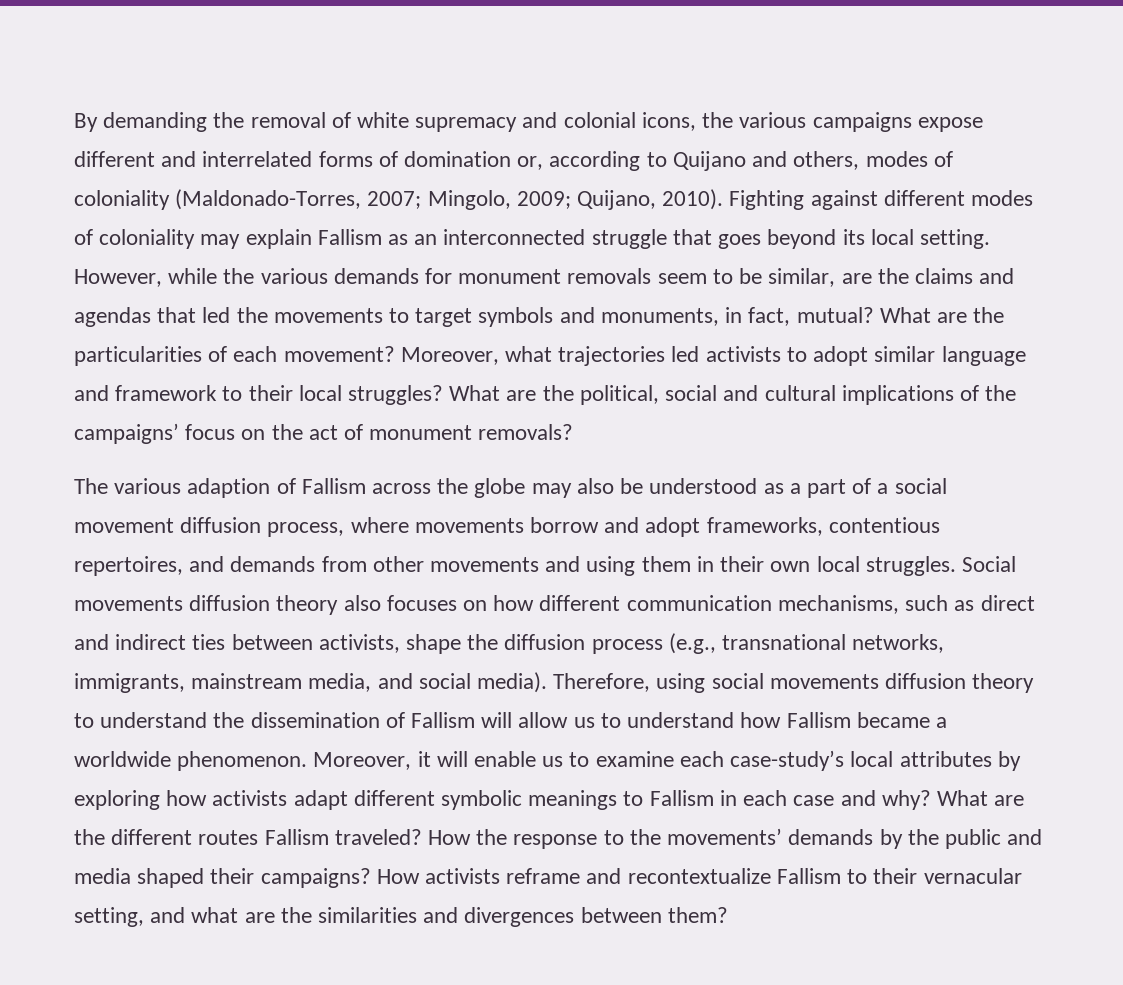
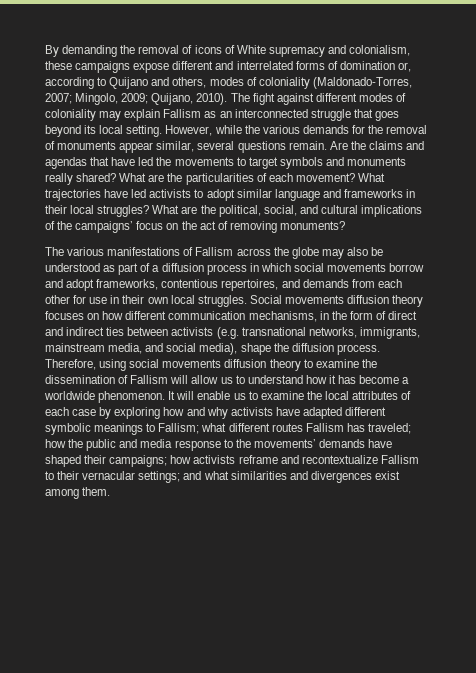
[357,112,807,132] white supremacy and colonial icons, the various -> [194,45,411,57] [45,61,72,70] icons of White supremacy and colonialism, these
[729,190,805,210] Fighting -> [230,93,275,105] The fight
[458,268,872,287] monument removals seem to be similar, are -> [368,125,428,134] [45,141,348,153] the removal of monuments appear similar, several questions remain. Are
(197, 315) none -> [111,157,136,166] have
[600,307,874,326] monuments, in fact, mutual? -> [347,157,407,166] [45,173,117,185] monuments really shared?
[400,346,666,366] Moreover, what trajectories -> [357,173,385,182] [45,189,129,201] What trajectories have
[115,385,243,401] framework to -> [343,189,416,198] frameworks in
[665,385,718,401] social -> [263,205,297,216] social,
[369,424,574,440] monument removals? -> [229,221,345,233] removing monuments?
[187,478,271,498] adaption -> [107,247,181,256] manifestations
[789,483,801,494] a -> (116, 268) none
[894,478,947,494] [74,517,409,537] social movement diffusion process, where -> [161,263,324,275] diffusion process in which social
[372,556,691,576] other movements and using them -> [377,279,402,288] [45,295,108,304] each other for use
[343,595,381,611] also -> (424, 301) none
[905,595,975,611] such as -> [319,311,386,320] in the form of
[318,633,716,654] activists, shape the diffusion process (e.g., -> [171,327,239,339] activists (e.g.
[477,672,548,693] media). -> [199,343,380,355] media), shape the diffusion process.
[100,712,208,728] understand -> [315,359,359,368] examine
[786,712,930,728] Fallism became -> [328,375,400,384] it has become
[313,751,431,770] Moreover, it -> [168,391,176,400] It
[679,750,1021,771] [74,790,1025,810] [74,829,508,845] each case-study’s local attributes by exploring how activists adapt different symbolic meanings to Fallism in each case and why? What are the different routes Fallism traveled? How the -> [306,391,412,400] [45,407,387,419] [45,423,411,435] [45,439,173,451] the local attributes of each case by exploring how and why activists have adapted different symbolic meanings to Fallism; what different routes Fallism has traveled; how the public and media
[879,829,1043,849] [74,868,420,888] by the public and media shaped their campaigns? How -> [368,439,393,448] [45,455,192,467] have shaped their campaigns; how
[74,907,144,927] setting, -> [138,471,181,483] settings;
[244,907,312,923] are the -> (229, 475) none
[580,907,728,923] between them? -> [374,471,400,480] [45,487,111,499] exist among them.

